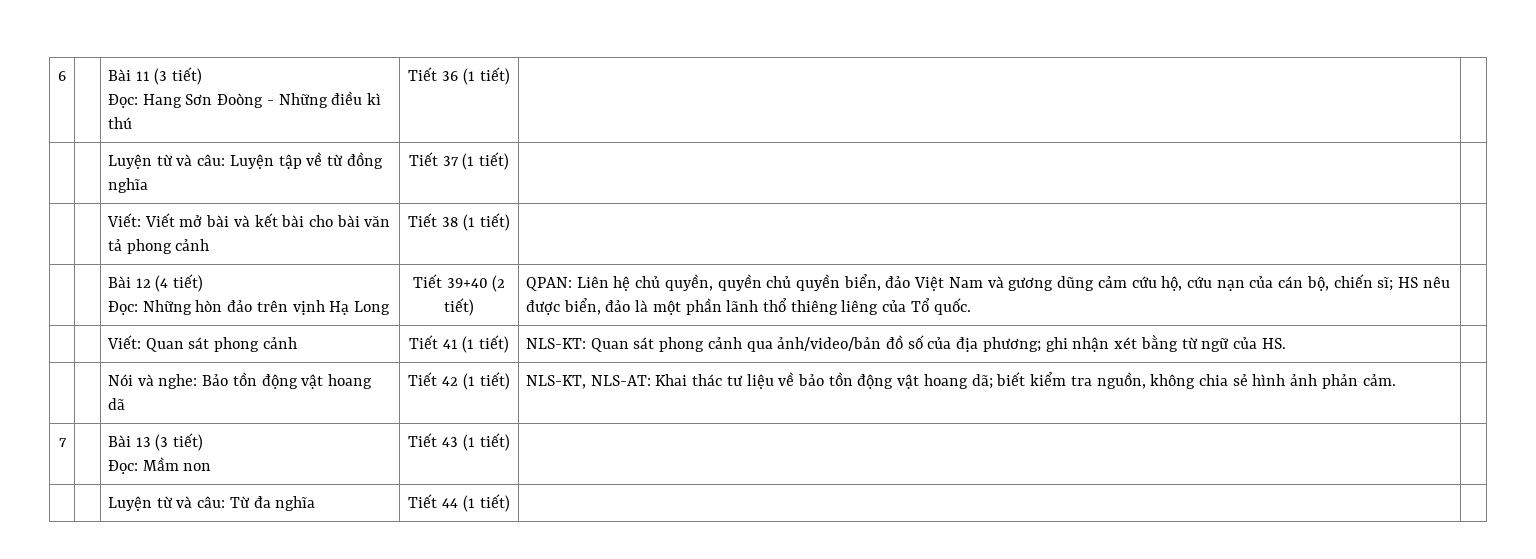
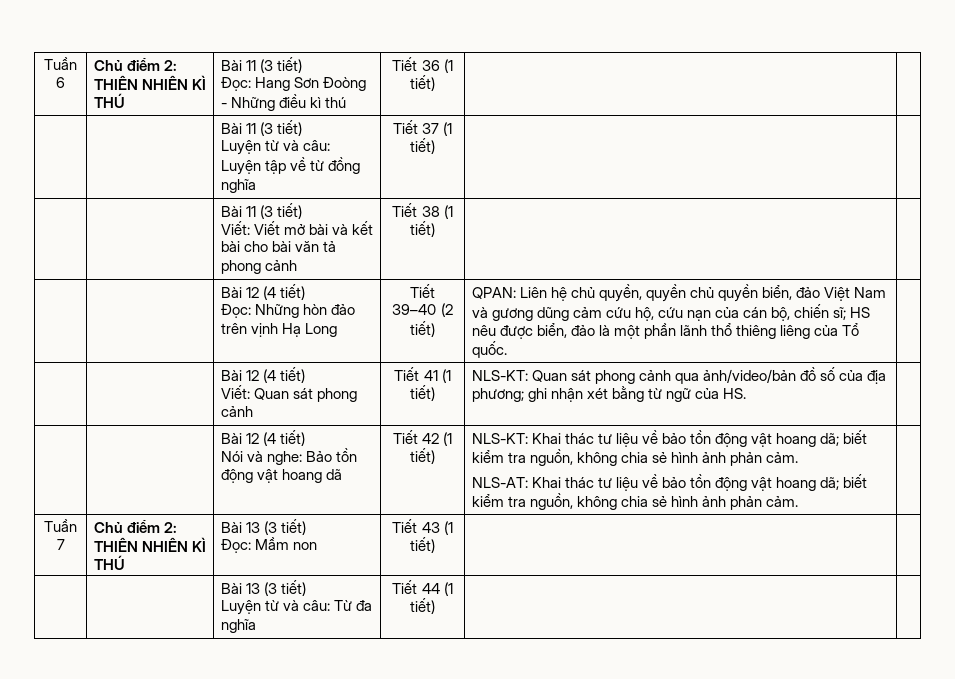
(58, 76) none -> [44,57,77,70] Tuần
(66, 76) none -> [93,57,177,71] [93,75,206,90] [93,93,125,108] Chủ điểm 2: THIÊN NHIÊN KÌ THÚ
(510, 76) none -> [220,120,302,136] Bài 11 (3 tiết) //
(510, 161) none -> [220,203,302,219] Bài 11 (3 tiết) //
[446,278,488,288] 39+40 -> [392,304,437,315] 39–40
(971, 306) none -> [220,367,305,383] Bài 12 (4 tiết) //
(1286, 343) none -> [220,430,305,446] Bài 12 (4 tiết) //
[525,375,586,389] NLS-KT, -> [471,430,868,447] [471,449,799,466] NLS-KT: Khai thác tư liệu về bảo tồn động vật hoang dã; biết kiểm tra nguồn, không chia sẻ hình ảnh phản cảm. //
(1396, 380) none -> [44,519,77,532] Tuần
(67, 442) none -> [93,519,177,533] [93,537,206,552] [93,555,125,570] Chủ điểm 2: THIÊN NHIÊN KÌ THÚ
(510, 442) none -> [220,580,306,596] Bài 13 (3 tiết) //

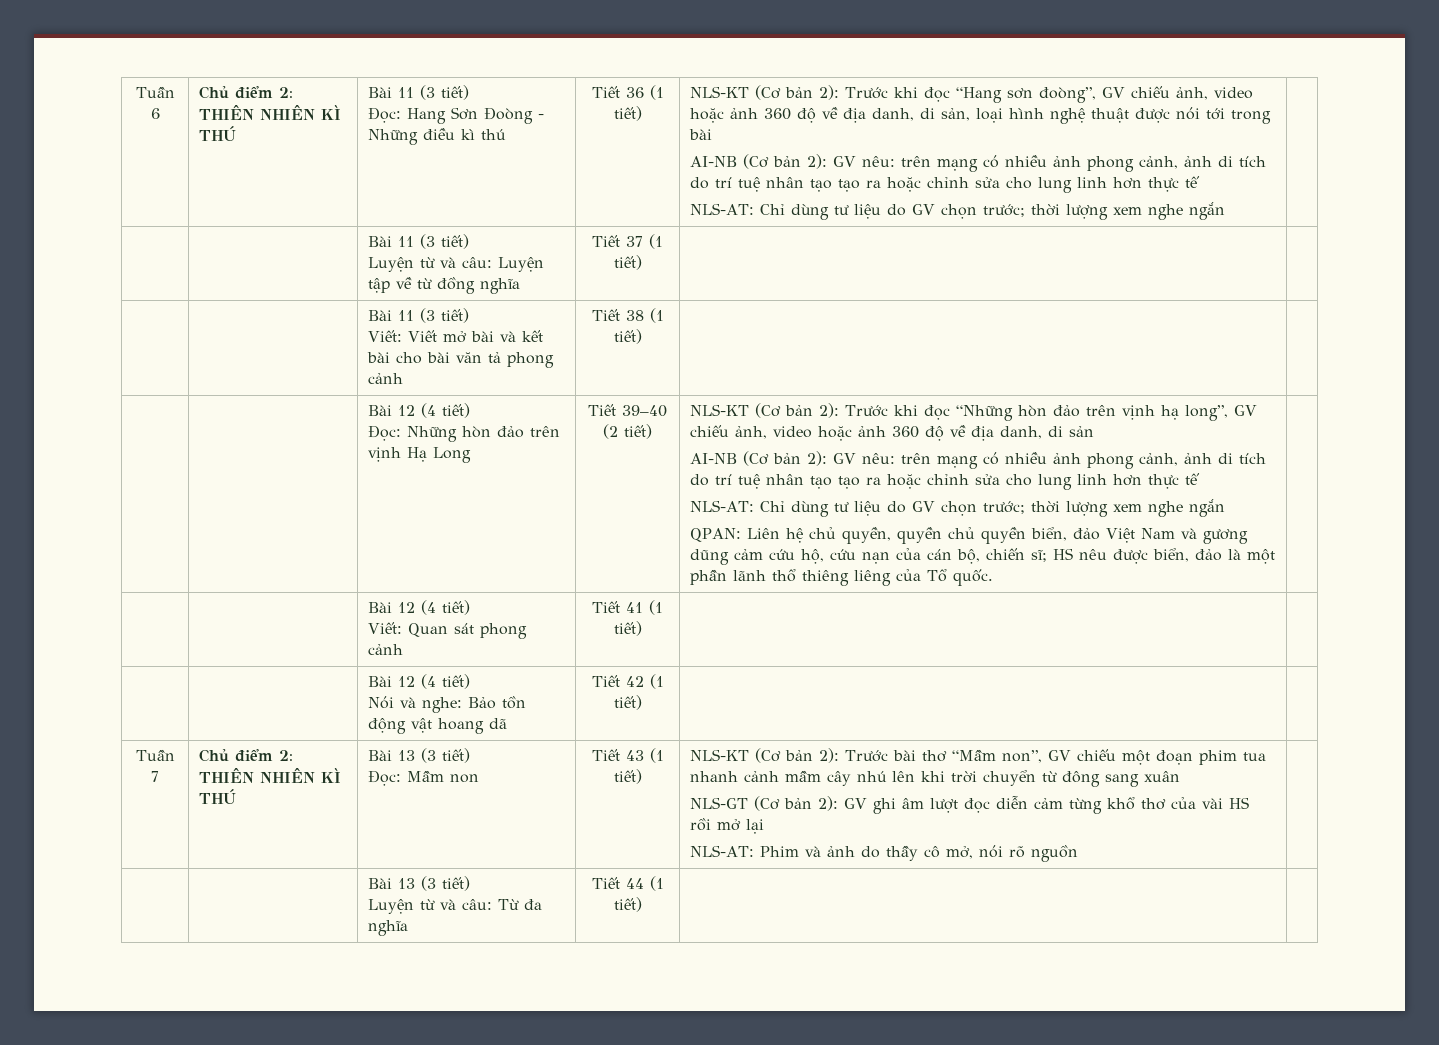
(435, 83) none -> [690,85,1254,103] [690,107,1272,124] [689,129,713,140] [690,154,1267,172] [690,176,1201,193] [690,202,1226,220] NLS-KT (Cơ bản 2): Trước khi đọc “Hang sơn đoòng”, GV chiếu ảnh, video hoặc ảnh 360 độ về địa danh, di sản, loại hình nghệ thuật được nói tới trong bài // AI-NB (Cơ bản 2): GV nêu: trên mạng có nhiều ảnh phong cảnh, ảnh di tích do trí tuệ nhân tạo tạo ra hoặc chỉnh sửa cho lung linh hơn thực tế // NLS-AT: Chỉ dùng tư liệu do GV chọn trước; thời lượng xem nghe ngắn
(435, 329) none -> [690,403,1258,421] [690,425,1095,441] [690,451,1267,469] [690,473,1201,490] [690,499,1226,517] NLS-KT (Cơ bản 2): Trước khi đọc “Những hòn đảo trên vịnh hạ long”, GV chiếu ảnh, video hoặc ảnh 360 độ về địa danh, di sản // AI-NB (Cơ bản 2): GV nêu: trên mạng có nhiều ảnh phong cảnh, ảnh di tích do trí tuệ nhân tạo tạo ra hoặc chỉnh sửa cho lung linh hơn thực tế // NLS-AT: Chỉ dùng tư liệu do GV chọn trước; thời lượng xem nghe ngắn //
[471,367,887,384] [471,386,747,402] NLS-KT: Quan sát phong cảnh qua ảnh/video/bản đồ số của địa phương; ghi nhận xét bằng từ ngữ của HS. -> (642, 628) none
[471,430,868,447] [471,449,799,466] [471,474,868,491] [471,493,799,510] NLS-KT: Khai thác tư liệu về bảo tồn động vật hoang dã; biết kiểm tra nguồn, không chia sẻ hình ảnh phản cảm. // NLS-AT: Khai thác tư liệu về bảo tồn động vật hoang dã; biết kiểm tra nguồn, không chia sẻ hình ảnh phản cảm. -> (642, 702) none
(435, 545) none -> [690,748,1267,765] [690,770,1181,787] [690,796,1250,814] [690,818,765,834] [690,845,1079,862] NLS-KT (Cơ bản 2): Trước bài thơ “Mầm non”, GV chiếu một đoạn phim tua nhanh cảnh mầm cây nhú lên khi trời chuyển từ đông sang xuân // NLS-GT (Cơ bản 2): GV ghi âm lượt đọc diễn cảm từng khổ thơ của vài HS rồi mở lại // NLS-AT: Phim và ảnh do thầy cô mở, nói rõ nguồn

